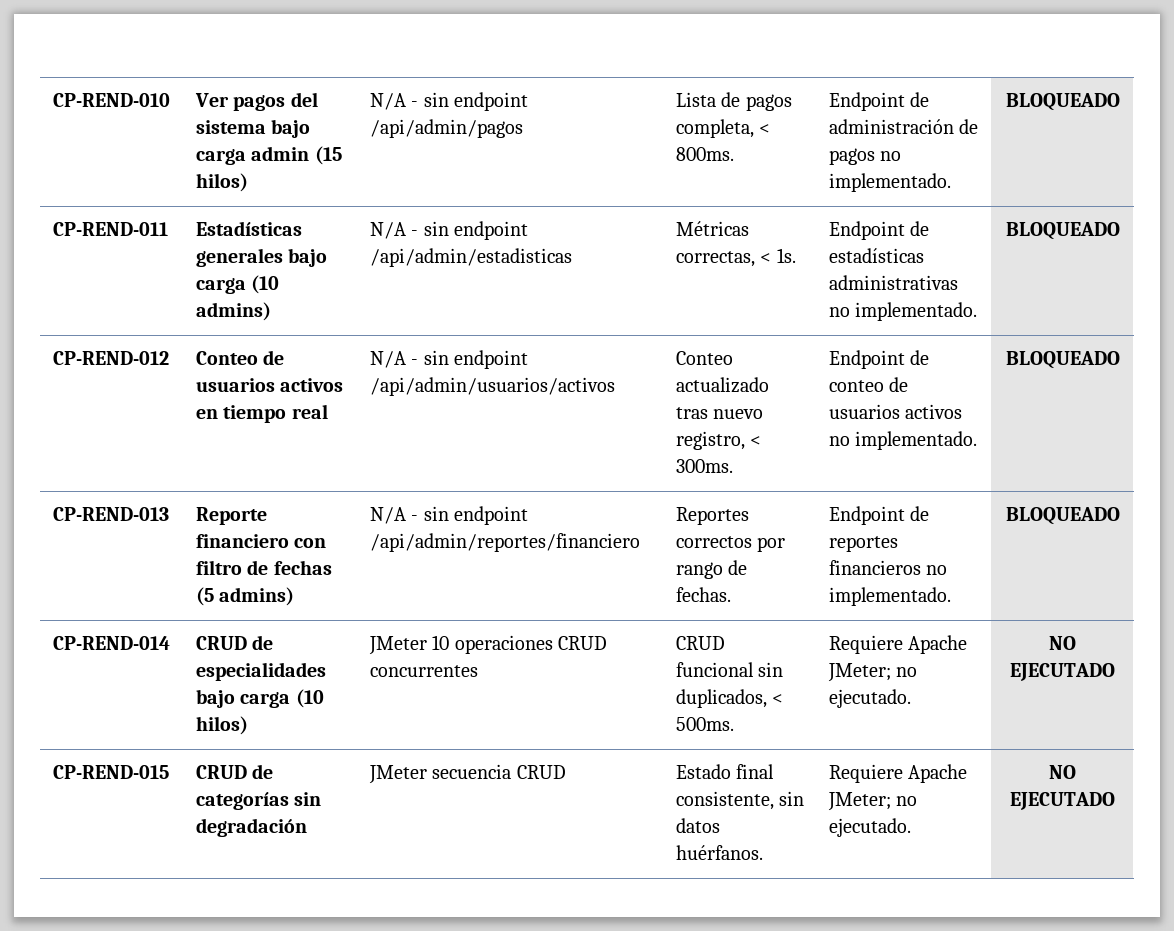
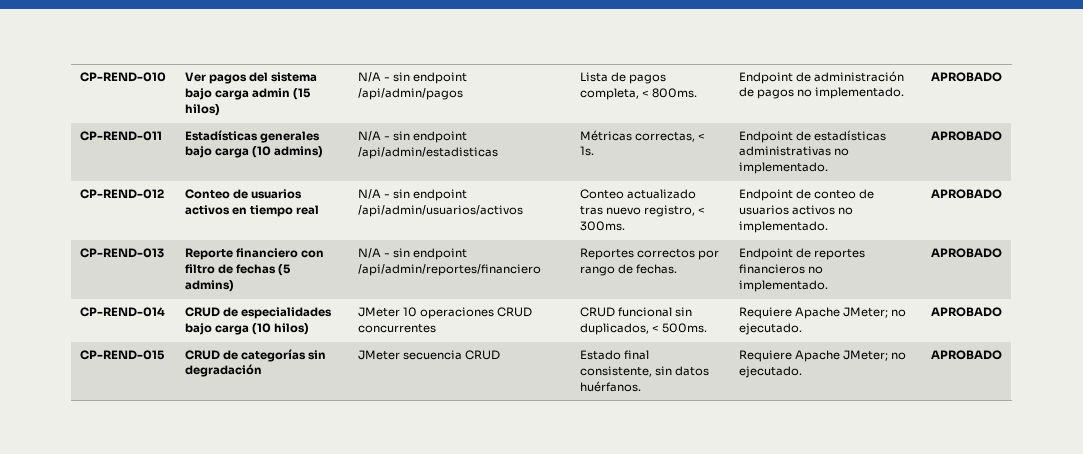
[1005,93,1120,111] BLOQUEADO -> [930,72,1002,82] APROBADO
[1005,222,1120,240] BLOQUEADO -> [930,131,1002,141] APROBADO
[1005,351,1120,369] BLOQUEADO -> [930,189,1002,199] APROBADO
[1005,507,1120,525] BLOQUEADO -> [930,248,1002,258] APROBADO
[1049,636,1076,650] [1010,663,1115,681] NO EJECUTADO -> [930,307,1002,317] APROBADO
[1049,765,1076,779] [1010,792,1115,810] NO EJECUTADO -> [930,350,1002,360] APROBADO

